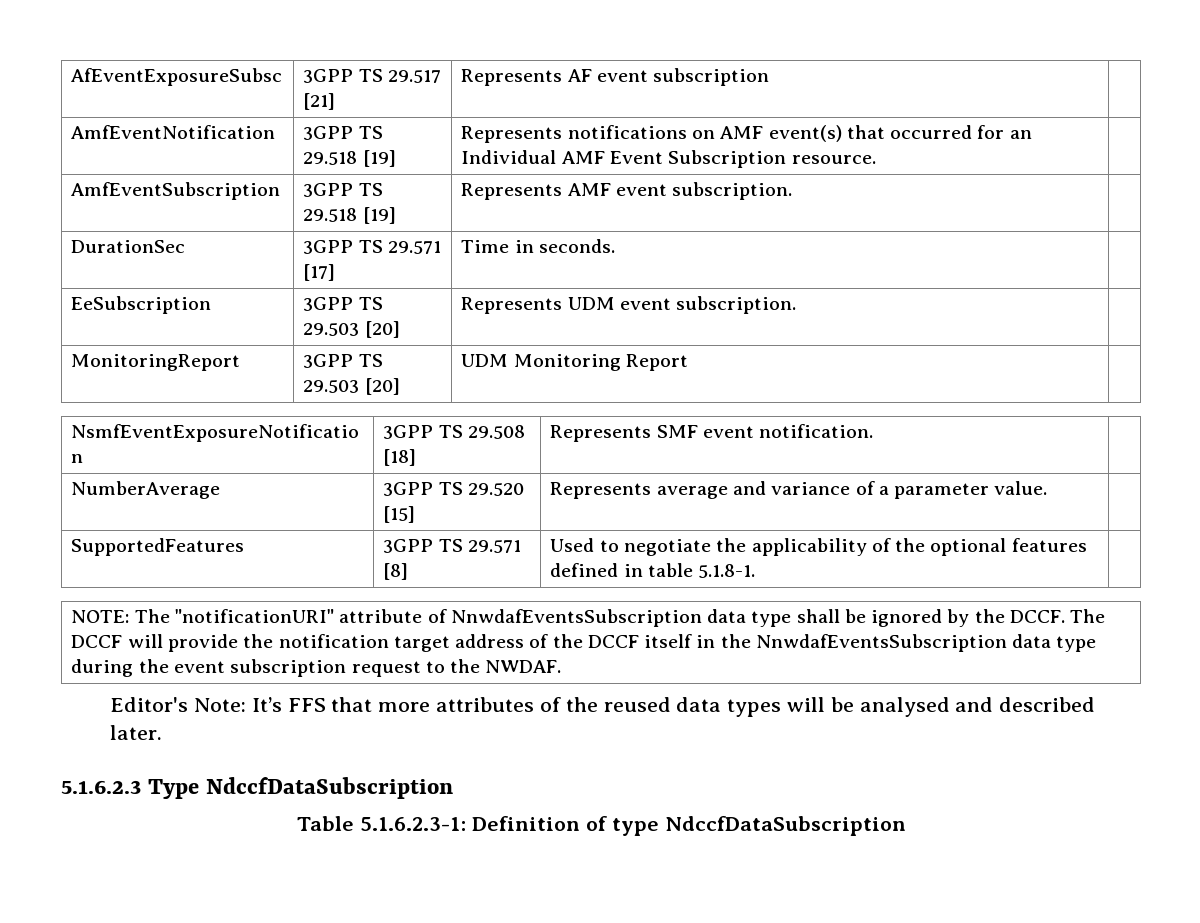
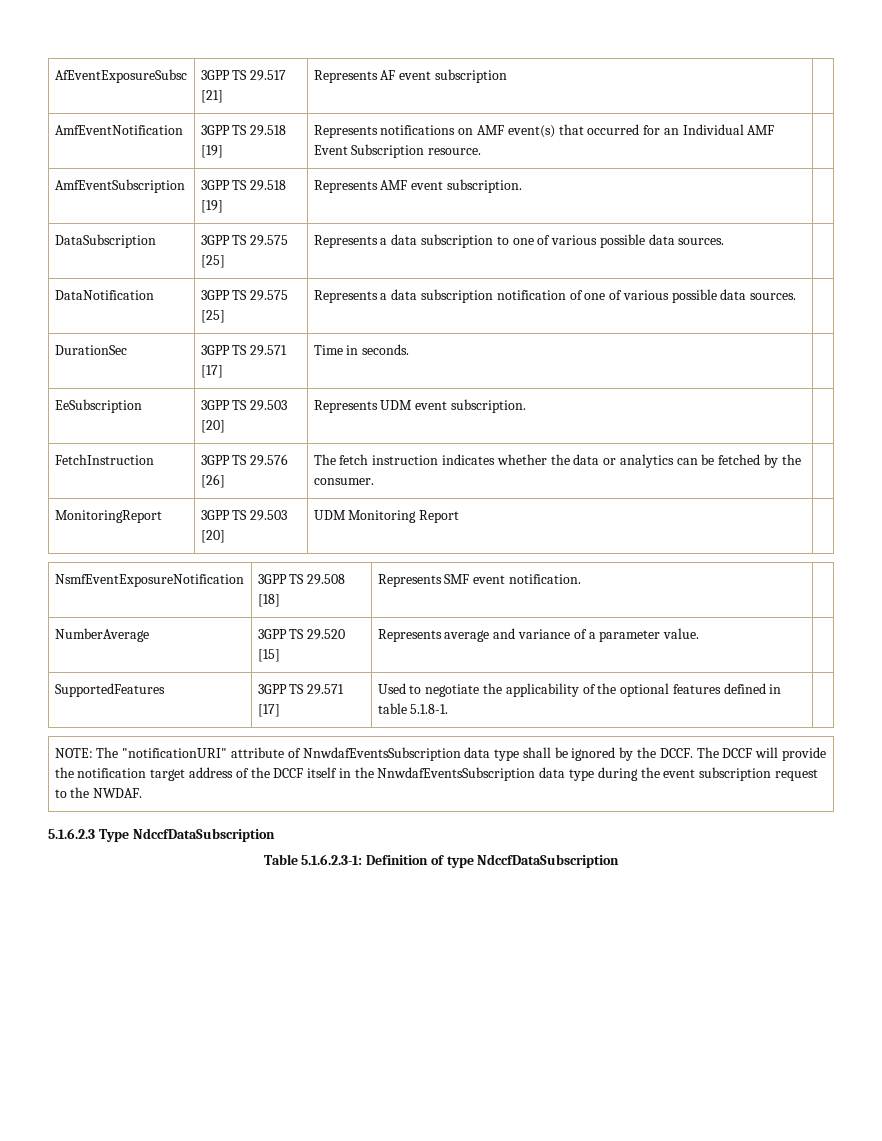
(793, 191) none -> [54,234,156,248] [200,235,289,246] [200,255,225,268] [313,234,725,248] [54,290,154,300] [200,290,289,301] [200,310,225,323] [313,289,797,303] // DataSubscription | 3GPP TS 29.575 [25] | Represents a data subscription to one of various possible data sources. | // DataNotification | 3GPP TS 29.575 [25] | Represents a data subscription notification of one of various possible data sources. |
(797, 305) none -> [54,454,154,465] [200,454,289,466] [200,474,225,488] [313,454,801,468] [313,478,374,485] // FetchInstruction | 3GPP TS 29.576 [26] | The fetch instruction indicates whether the data or analytics can be fetched by the consumer. |
[383,563,409,580] [8] -> [257,704,280,717] [17]
[110,697,1096,717] [110,725,163,740] // Editor's Note: It’s FFS that more attributes of the reused data types will be analysed and described later. -> (143, 793) none

